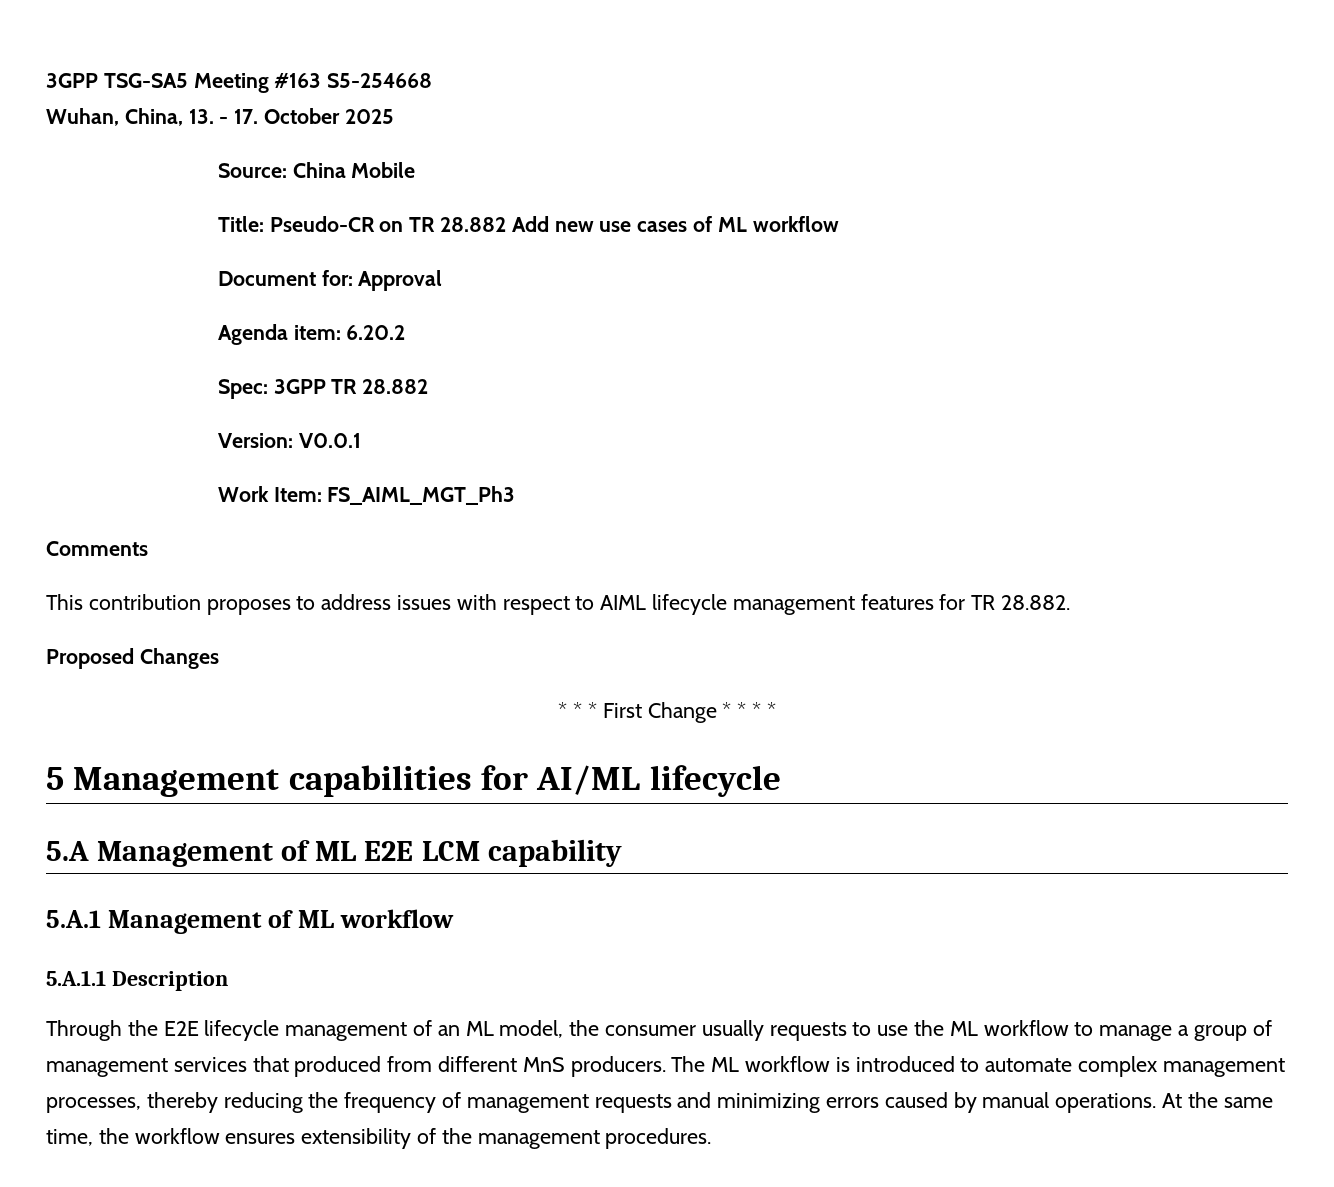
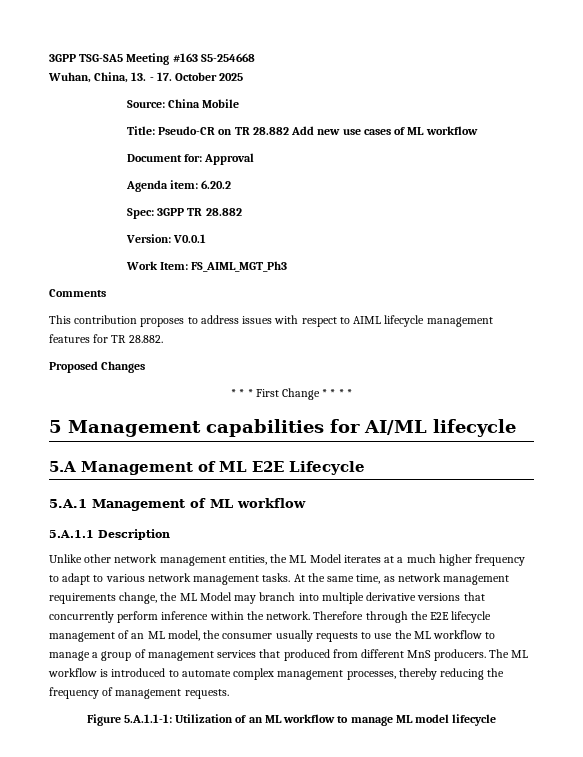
[421,839,622,867] LCM capability -> [289,461,365,475] Lifecycle
[46,1020,122,1041] Through -> [49,554,526,566] [49,573,510,585] [49,592,485,604] [49,611,408,623] Unlike other network management entities, the ML Model iterates at a much higher frequency to adapt to various network management tasks. At the same time, as network management requirements change, the ML Model may branch into multiple derivative versions that concurrently perform inference within the network. Therefore through
[594,1092,1273,1113] [46,1128,712,1149] requests and minimizing errors caused by manual operations. At the same time, the workflow ensures extensibility of the management procedures. -> [184,689,229,699] [86,714,497,726] requests. // Figure 5.A.1.1-1: Utilization of an ML workflow to manage ML model lifecycle

